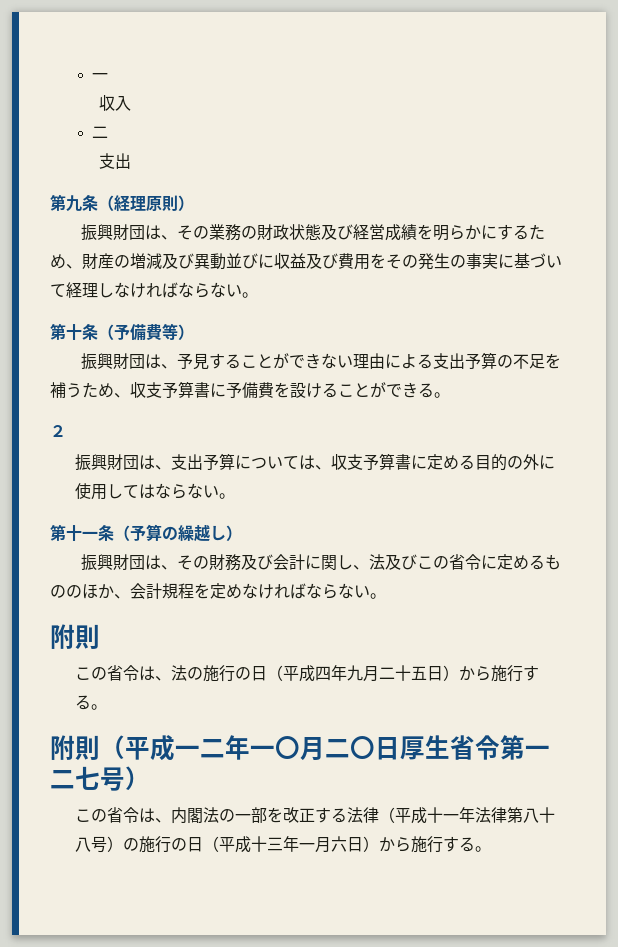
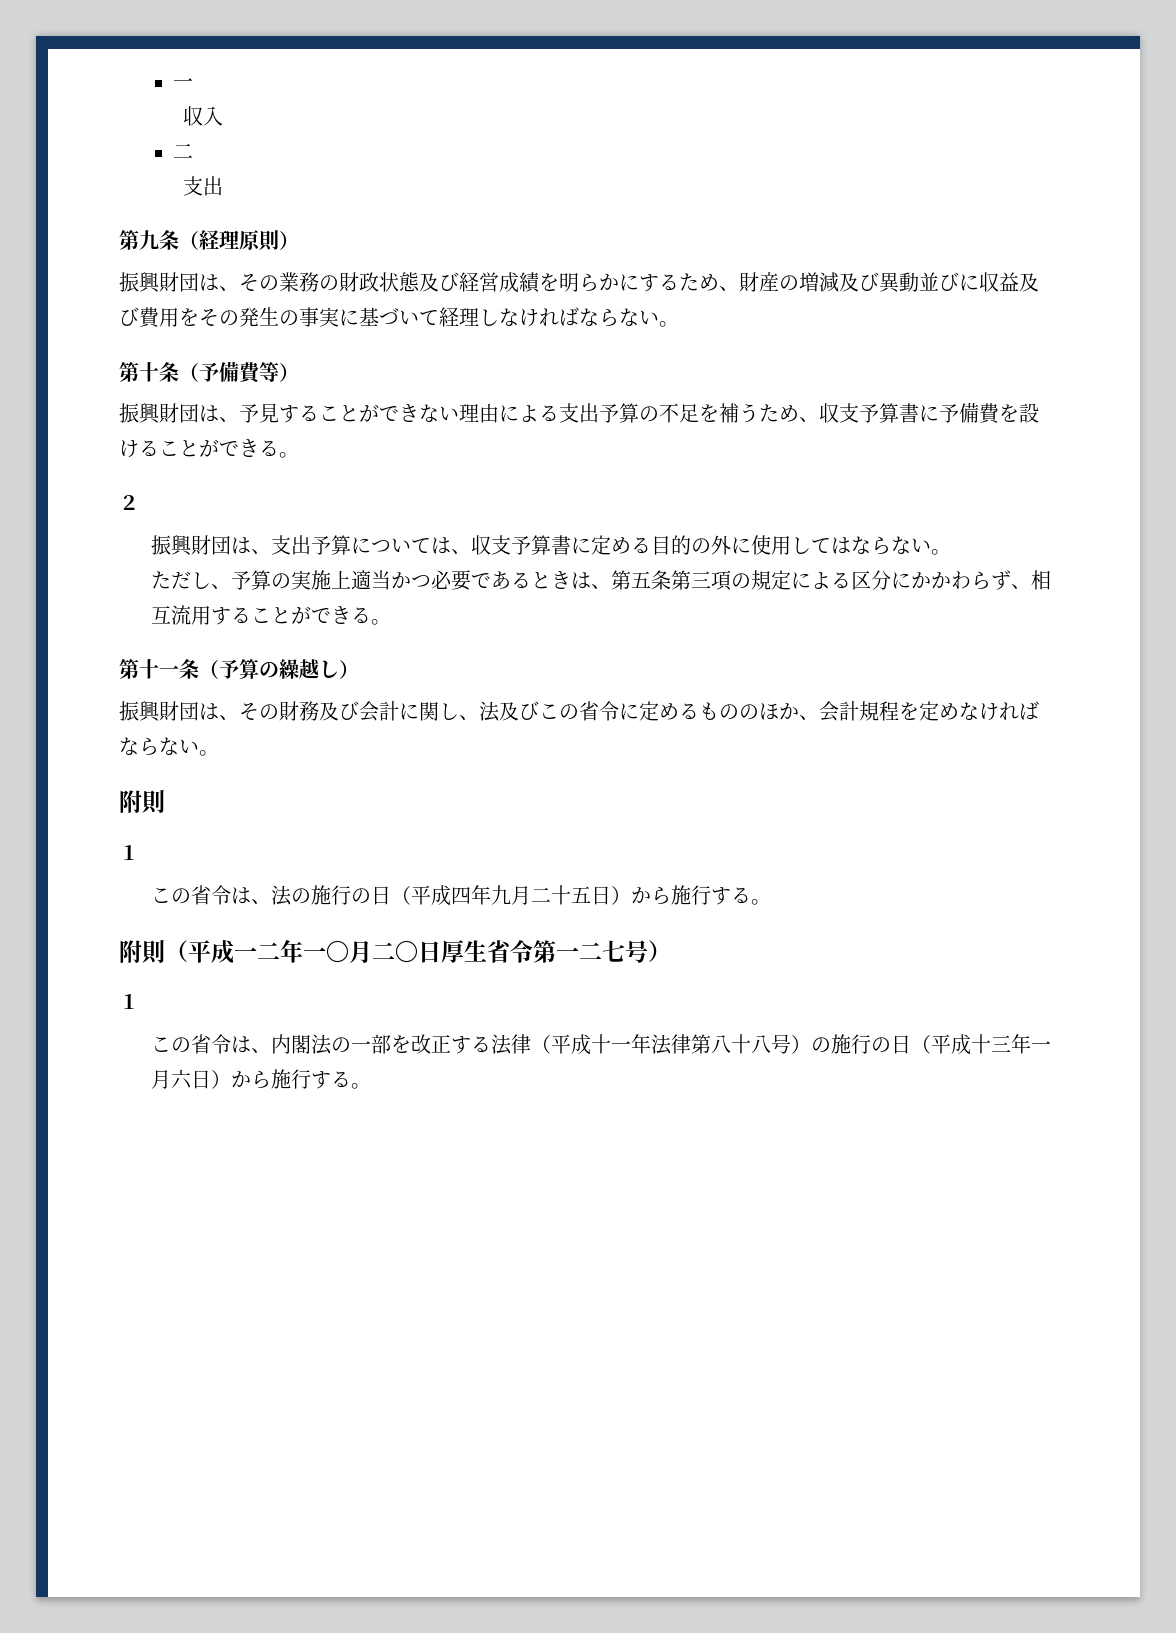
(235, 496) none -> [151,570,1052,591] [151,605,392,625] // ただし、予算の実施上適当かつ必要であるときは、第五条第三項の規定による区分にかかわらず、相互流用することができる。
(100, 637) none -> [119,845,139,860] // １
(150, 778) none -> [119,994,139,1009] // １

